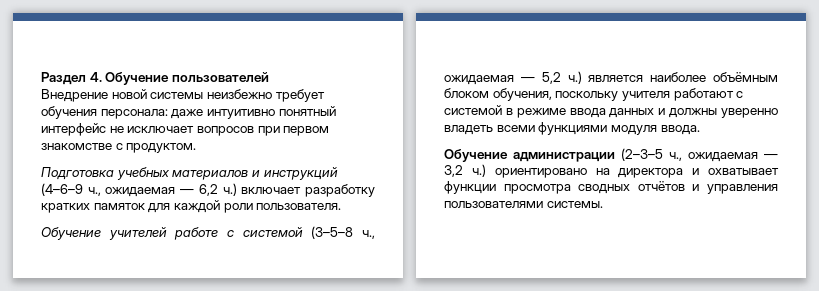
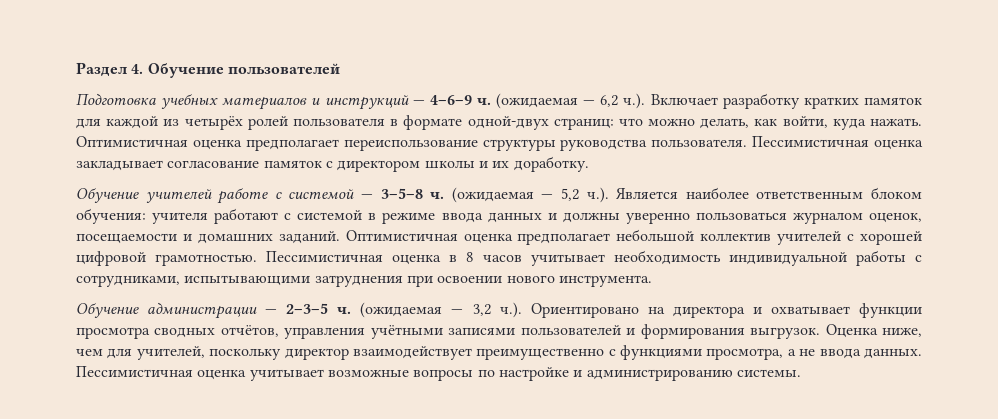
[41,89,325,102] [41,106,336,119] [41,123,330,136] [41,143,197,153] // Внедрение новой системы неизбежно требует обучения персонала: даже интуитивно понятный интерфейс не исключает вопросов при первом знакомстве с продуктом. -> (340, 68) none
[41,183,302,197] (4–6–9 ч., ожидаемая — 6,2 ч.) включает -> [412,93,718,109] — 4–6–9 ч. (ожидаемая — 6,2 ч.). Включает
[223,203,342,213] роли пользователя. -> [163,115,922,130] [76,136,923,151] [76,156,589,172] из четырёх ролей пользователя в формате одной-двух страниц: что можно делать, как войти, куда нажать. Оптимистичная оценка предполагает переиспользование структуры руководства пользователя. Пессимистичная оценка закладывает согласование памяток с директором школы и их доработку.
[311,226,375,239] [444,71,778,85] [444,88,619,101] (3–5–8 ч., ожидаемая — 5,2 ч.) является наиболее объёмным блоком обучения, поскольку -> [361,187,923,203] [76,208,146,224] — 3–5–8 ч. (ожидаемая — 5,2 ч.). Является наиболее ответственным блоком обучения:
[444,122,700,135] [444,148,778,162] [444,164,587,178] владеть всеми функциями модуля ввода. // Обучение администрации (2–3–5 ч., ожидаемая — 3,2 ч.) ориентировано -> [695,212,922,224] [76,229,922,245] [76,250,923,266] [76,275,652,287] [76,302,639,319] пользоваться журналом оценок, посещаемости и домашних заданий. Оптимистичная оценка предполагает небольшой коллектив учителей с хорошей цифровой грамотностью. Пессимистичная оценка в 8 часов учитывает необходимость индивидуальной работы с сотрудниками, испытывающими затруднения при освоении нового инструмента. // Обучение администрации — 2–3–5 ч. (ожидаемая — 3,2 ч.). Ориентировано
[637,181,778,194] [444,201,543,208] отчётов и управления пользователями -> [220,324,923,339] [76,345,922,360] [76,366,733,381] отчётов, управления учётными записями пользователей и формирования выгрузок. Оценка ниже, чем для учителей, поскольку директор взаимодействует преимущественно с функциями просмотра, а не ввода данных. Пессимистичная оценка учитывает возможные вопросы по настройке и администрированию

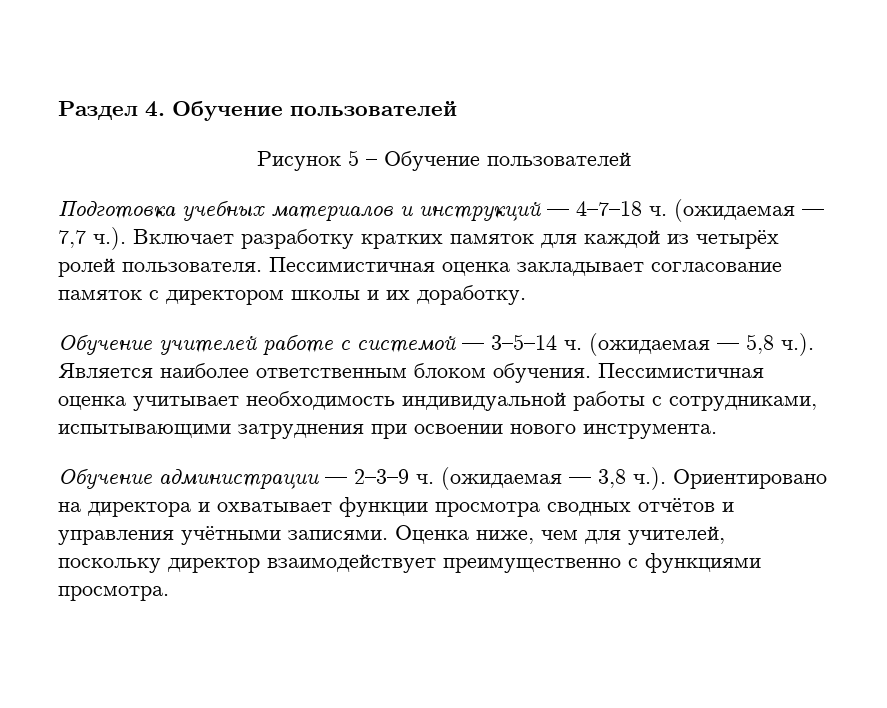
(340, 68) none -> [256,150,631,171] // Рисунок 5 – Обучение пользователей
[429,93,619,109] 4–6–9 ч. (ожидаемая — 6,2 -> [576,199,824,222] [58,230,86,248] 4–7–18 ч. (ожидаемая — 7,7
[292,115,922,130] [76,136,648,151] пользователя в формате одной-двух страниц: что можно делать, как войти, куда нажать. Оптимистичная оценка предполагает переиспользование структуры руководства -> (115, 267) none
[380,187,580,203] 3–5–8 ч. (ожидаемая — 5,2 -> [491,333,774,356] 3–5–14 ч. (ожидаемая — 5,8
[76,208,922,224] [76,229,922,245] [76,251,522,266] обучения: учителя работают с системой в режиме ввода данных и должны уверенно пользоваться журналом оценок, посещаемости и домашних заданий. Оптимистичная оценка предполагает небольшой коллектив учителей с хорошей цифровой грамотностью. Пессимистичная оценка в 8 часов -> [493,363,764,383] [58,396,126,410] обучения. Пессимистичная оценка
[286,302,491,318] 2–3–5 ч. (ожидаемая — 3,2 -> [354,467,626,490] 2–3–9 ч. (ожидаемая — 3,8
[220,324,821,339] отчётов, управления учётными записями пользователей и формирования выгрузок. -> [638,498,734,512] [58,526,388,545] отчётов и управления учётными записями.
[706,348,922,360] [76,366,801,381] просмотра, а не ввода данных. Пессимистичная оценка учитывает возможные вопросы по настройке и администрированию системы. -> [58,586,169,601] просмотра.

